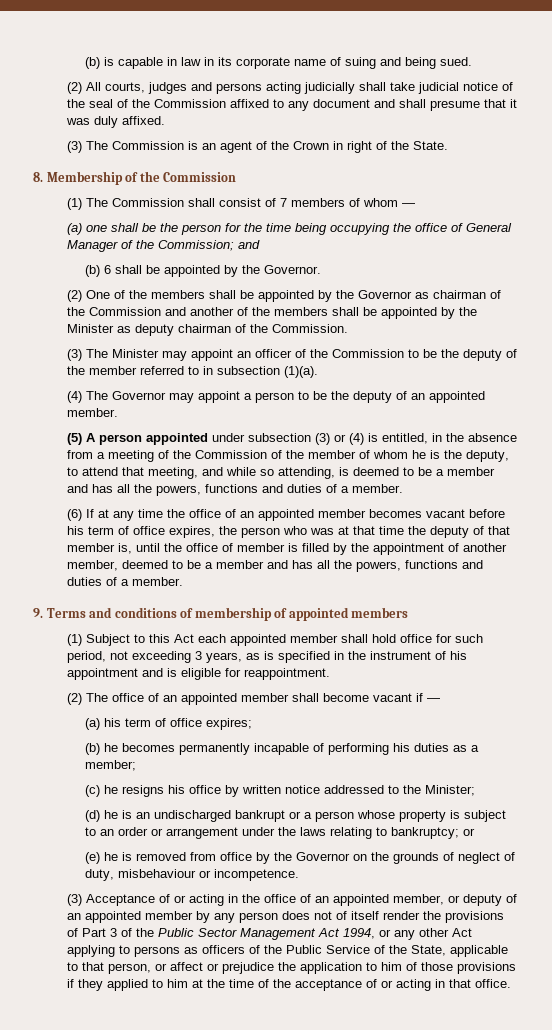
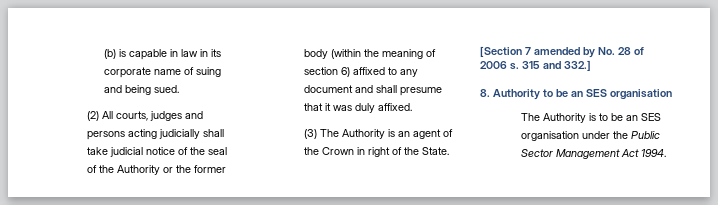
[154,99,227,108] Commission -> [117,165,227,175] [304,49,437,59] [304,67,351,77] Authority or the former body (within the meaning of section 6)
[112,141,185,150] Commission -> [342,129,386,139] Authority
[33,171,237,185] [67,198,416,210] [67,223,513,235] [67,240,261,252] [84,265,321,277] [67,290,502,302] [67,307,478,319] [67,324,349,336] [67,349,518,361] [67,366,319,378] [67,391,486,403] [67,408,119,417] [67,433,518,445] [67,450,510,462] [67,467,496,479] [67,484,404,496] [67,509,506,521] [67,526,511,538] [67,543,508,555] [67,560,484,572] [67,577,184,586] [33,607,409,621] [67,634,484,646] [67,651,468,663] [67,668,331,680] [67,693,441,705] [84,718,252,730] [84,743,479,755] [84,760,136,771] [84,785,475,797] [84,810,506,822] [84,827,475,839] [84,852,515,864] [84,869,299,881] [67,894,518,906] [67,911,505,923] [67,928,133,937] 8. Membership of the Commission // (1) The Commission shall consist of 7 members of whom — // (a) one shall be the person for the time being occupying the office of General Manager of the Commission; and // (b) 6 shall be appointed by the Governor. // (2) One of the members shall be appointed by the Governor as chairman of the Commission and another of the members shall be appointed by the Minister as deputy chairman of the Commission. // (3) The Minister may appoint an officer of the Commission to be the deputy of the member referred to in subsection (1)(a). // (4) The Governor may appoint a person to be the deputy of an appointed member. // (5) A person appointed under subsection (3) or (4) is entitled, in the absence from a meeting of the Commission of the member of whom he is the deputy, to attend that meeting, and while so attending, is deemed to be a member and has all the powers, functions and duties of a member. // (6) If at any time the office of an appointed member becomes vacant before his term of office expires, the person who was at that time the deputy of that member is, until the office of member is filled by the appointment of another member, deemed to be a member and has all the powers, functions and duties of a member. // 9. Terms and conditions of membership of appointed members // (1) Subject to this Act each appointed member shall hold office for such period, not exceeding 3 years, as is specified in the instrument of his appointment and is eligible for reappointment. // (2) The office of an appointed member shall become vacant if — // (a) his term of office expires; // (b) he becomes permanently incapable of performing his duties as a member; // (c) he resigns his office by written notice addressed to the Minister; // (d) he is an undischarged bankrupt or a person whose property is subject to an order or arrangement under the laws relating to bankruptcy; or // (e) he is removed from office by the Governor on the grounds of neglect of duty, misbehaviour or incompetence. // (3) Acceptance of or acting in the office of an appointed member, or deputy of an appointed member by any person does not of itself render the provisions of Part 3 of -> [480,46,644,58] [480,60,591,71] [480,89,672,100] [521,113,662,123] [521,131,611,141] [Section 7 amended by No. 28 of 2006 s. 315 and 332.] // 8. Authority to be an SES organisation // The Authority is to be an SES organisation under
[343,928,473,940] [67,945,509,957] [67,962,517,974] [67,979,512,991] 1994, or any other Act applying to persons as officers of the Public Service of the State, applicable to that person, or affect or prejudice the application to him of those provisions if they applied to him at the time of the acceptance of or acting in that office. -> [641,149,667,157] 1994.

